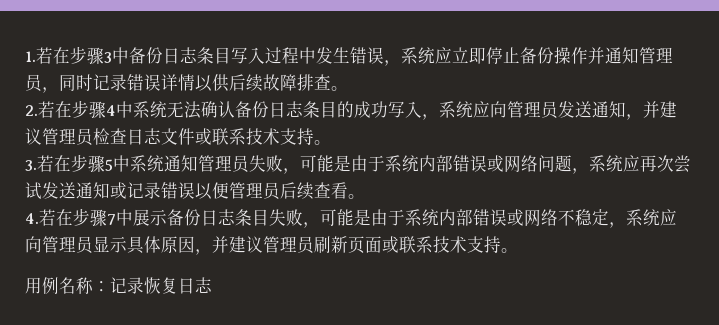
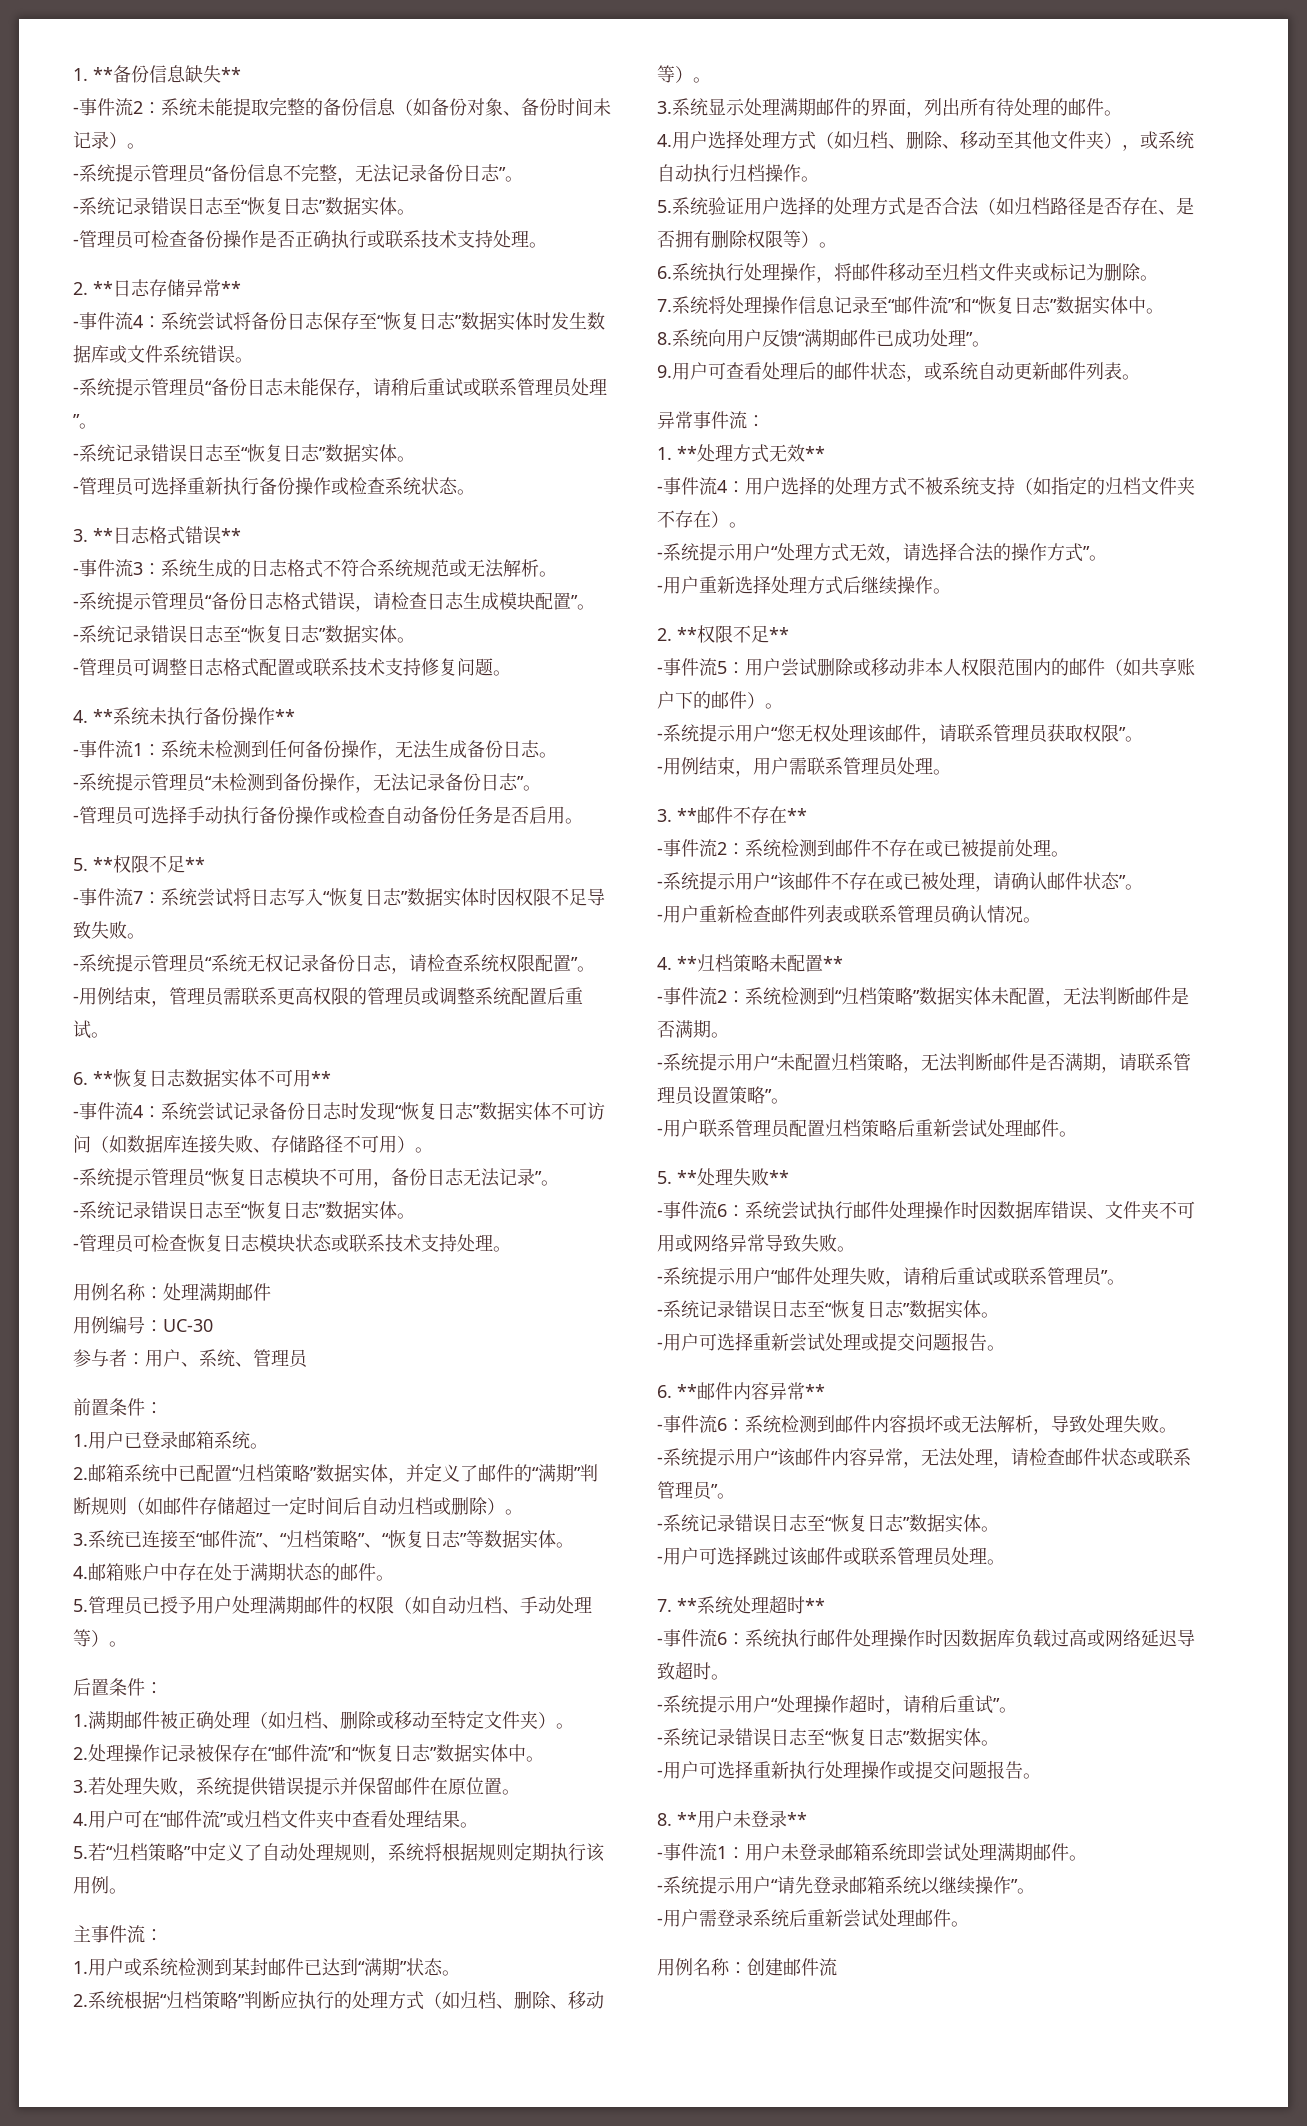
[25,46,673,66] [25,74,348,93] [25,100,677,120] [25,128,331,146] [25,154,691,174] [25,182,365,200] [25,208,677,228] [25,236,518,255] [25,277,212,294] 1.若在步骤3中备份日志条目写入过程中发生错误，系统应立即停止备份操作并通知管理员，同时记录错误详情以供后续故障排查。 // 2.若在步骤4中系统无法确认备份日志条目的成功写入，系统应向管理员发送通知，并建议管理员检查日志文件或联系技术支持。 // 3.若在步骤5中系统通知管理员失败，可能是由于系统内部错误或网络问题，系统应再次尝试发送通知或记录错误以便管理员后续查看。 // 4.若在步骤7中展示备份日志条目失败，可能是由于系统内部错误或网络不稳定，系统应向管理员显示具体原因，并建议管理员刷新页面或联系技术支持。 // 用例名称：记录恢复日志 -> [73,65,241,83] [73,97,611,116] [73,131,145,149] [73,163,523,184] [73,197,415,216] [73,230,547,249] [73,279,241,297] [73,312,605,331] [73,345,253,363] [73,378,607,398] [73,414,97,429] [73,444,415,463] [73,476,475,496] [73,526,241,545] [73,559,557,578] [73,592,595,612] [73,625,415,644] [73,658,511,677] [73,707,295,725] [73,740,557,760] [73,773,541,793] [73,805,583,825] [73,855,205,873] [73,888,605,907] [73,921,145,939] [73,954,595,974] [73,987,583,1007] [73,1020,109,1039] [73,1069,331,1088] [73,1102,605,1121] [73,1135,433,1154] [73,1168,559,1188] [73,1201,415,1220] [73,1234,511,1253] [73,1283,271,1301] [73,1316,213,1334] [73,1349,309,1368] [73,1398,163,1416] [73,1431,268,1449] [73,1463,598,1484] [73,1496,523,1515] [73,1530,574,1549] [73,1563,394,1581] [73,1596,592,1615] [73,1629,127,1647] [73,1678,163,1696] [73,1710,574,1729] [73,1744,544,1763] [73,1777,520,1797] [73,1810,478,1828] [73,1842,605,1863] [73,1876,127,1894] [73,1925,163,1943] [73,1958,460,1976] [73,1991,604,2010] [657,65,711,83] [657,98,1122,118] [657,130,1194,151] [657,164,819,182] [657,196,1194,216] [657,230,837,248] [657,263,1158,283] [657,296,1164,315] [657,329,990,348] [657,362,1140,382] [657,411,765,429] [657,444,825,463] [657,476,1195,496] [657,510,747,528] [657,542,1107,563] [657,575,951,595] [657,625,789,643] [657,658,1195,677] [657,691,783,709] [657,724,1143,744] [657,757,951,777] [657,806,807,824] [657,839,1069,857] [657,872,1143,892] [657,905,1041,924] [657,954,843,972] [657,987,1189,1007] [657,1020,729,1038] [657,1053,1191,1073] [657,1086,789,1105] [657,1119,1077,1138] [657,1168,789,1186] [657,1201,1195,1220] [657,1234,855,1252] [657,1267,1125,1287] [657,1300,999,1319] [657,1332,1005,1352] [657,1382,825,1400] [657,1415,1177,1435] [657,1448,1191,1468] [657,1481,735,1500] [657,1514,999,1533] [657,1546,1005,1566] [657,1595,825,1614] [657,1629,1195,1648] [657,1661,729,1680] [657,1694,1017,1715] [657,1728,999,1747] [657,1760,1041,1779] [657,1810,807,1828] [657,1843,1087,1862] [657,1876,1035,1895] [657,1909,969,1928] [657,1958,837,1976] 1. **备份信息缺失** // -事件流2：系统未能提取完整的备份信息（如备份对象、备份时间未记录）。 // -系统提示管理员“备份信息不完整，无法记录备份日志”。 // -系统记录错误日志至“恢复日志”数据实体。 // -管理员可检查备份操作是否正确执行或联系技术支持处理。 // 2. **日志存储异常** // -事件流4：系统尝试将备份日志保存至“恢复日志”数据实体时发生数据库或文件系统错误。 // -系统提示管理员“备份日志未能保存，请稍后重试或联系管理员处理”。 // -系统记录错误日志至“恢复日志”数据实体。 // -管理员可选择重新执行备份操作或检查系统状态。 // 3. **日志格式错误** // -事件流3：系统生成的日志格式不符合系统规范或无法解析。 // -系统提示管理员“备份日志格式错误，请检查日志生成模块配置”。 // -系统记录错误日志至“恢复日志”数据实体。 // -管理员可调整日志格式配置或联系技术支持修复问题。 // 4. **系统未执行备份操作** // -事件流1：系统未检测到任何备份操作，无法生成备份日志。 // -系统提示管理员“未检测到备份操作，无法记录备份日志”。 // -管理员可选择手动执行备份操作或检查自动备份任务是否启用。 // 5. **权限不足** // -事件流7：系统尝试将日志写入“恢复日志”数据实体时因权限不足导致失败。 // -系统提示管理员“系统无权记录备份日志，请检查系统权限配置”。 // -用例结束，管理员需联系更高权限的管理员或调整系统配置后重试。 // 6. **恢复日志数据实体不可用** // -事件流4：系统尝试记录备份日志时发现“恢复日志”数据实体不可访问（如数据库连接失败、存储路径不可用）。 // -系统提示管理员“恢复日志模块不可用，备份日志无法记录”。 // -系统记录错误日志至“恢复日志”数据实体。 // -管理员可检查恢复日志模块状态或联系技术支持处理。 // 用例名称：处理满期邮件 // 用例编号：UC-30 // 参与者：用户、系统、管理员 // 前置条件： // 1.用户已登录邮箱系统。 // 2.邮箱系统中已配置“归档策略”数据实体，并定义了邮件的“满期”判断规则（如邮件存储超过一定时间后自动归档或删除）。 // 3.系统已连接至“邮件流”、“归档策略”、“恢复日志”等数据实体。 // 4.邮箱账户中存在处于满期状态的邮件。 // 5.管理员已授予用户处理满期邮件的权限（如自动归档、手动处理等）。 // 后置条件： // 1.满期邮件被正确处理（如归档、删除或移动至特定文件夹）。 // 2.处理操作记录被保存在“邮件流”和“恢复日志”数据实体中。 // 3.若处理失败，系统提供错误提示并保留邮件在原位置。 // 4.用户可在“邮件流”或归档文件夹中查看处理结果。 // 5.若“归档策略”中定义了自动处理规则，系统将根据规则定期执行该用例。 // 主事件流： // 1.用户或系统检测到某封邮件已达到“满期”状态。 // 2.系统根据“归档策略”判断应执行的处理方式（如归档、删除、移动等）。 // 3.系统显示处理满期邮件的界面，列出所有待处理的邮件。 // 4.用户选择处理方式（如归档、删除、移动至其他文件夹），或系统自动执行归档操作。 // 5.系统验证用户选择的处理方式是否合法（如归档路径是否存在、是否拥有删除权限等）。 // 6.系统执行处理操作，将邮件移动至归档文件夹或标记为删除。 // 7.系统将处理操作信息记录至“邮件流”和“恢复日志”数据实体中。 // 8.系统向用户反馈“满期邮件已成功处理”。 // 9.用户可查看处理后的邮件状态，或系统自动更新邮件列表。 // 异常事件流： // 1. **处理方式无效** // -事件流4：用户选择的处理方式不被系统支持（如指定的归档文件夹不存在）。 // -系统提示用户“处理方式无效，请选择合法的操作方式”。 // -用户重新选择处理方式后继续操作。 // 2. **权限不足** // -事件流5：用户尝试删除或移动非本人权限范围内的邮件（如共享账户下的邮件）。 // -系统提示用户“您无权处理该邮件，请联系管理员获取权限”。 // -用例结束，用户需联系管理员处理。 // 3. **邮件不存在** // -事件流2：系统检测到邮件不存在或已被提前处理。 // -系统提示用户“该邮件不存在或已被处理，请确认邮件状态”。 // -用户重新检查邮件列表或联系管理员确认情况。 // 4. **归档策略未配置** // -事件流2：系统检测到“归档策略”数据实体未配置，无法判断邮件是否满期。 // -系统提示用户“未配置归档策略，无法判断邮件是否满期，请联系管理员设置策略”。 // -用户联系管理员配置归档策略后重新尝试处理邮件。 // 5. **处理失败** // -事件流6：系统尝试执行邮件处理操作时因数据库错误、文件夹不可用或网络异常导致失败。 // -系统提示用户“邮件处理失败，请稍后重试或联系管理员”。 // -系统记录错误日志至“恢复日志”数据实体。 // -用户可选择重新尝试处理或提交问题报告。 // 6. **邮件内容异常** // -事件流6：系统检测到邮件内容损坏或无法解析，导致处理失败。 // -系统提示用户“该邮件内容异常，无法处理，请检查邮件状态或联系管理员”。 // -系统记录错误日志至“恢复日志”数据实体。 // -用户可选择跳过该邮件或联系管理员处理。 // 7. **系统处理超时** // -事件流6：系统执行邮件处理操作时因数据库负载过高或网络延迟导致超时。 // -系统提示用户“处理操作超时，请稍后重试”。 // -系统记录错误日志至“恢复日志”数据实体。 // -用户可选择重新执行处理操作或提交问题报告。 // 8. **用户未登录** // -事件流1：用户未登录邮箱系统即尝试处理满期邮件。 // -系统提示用户“请先登录邮箱系统以继续操作”。 // -用户需登录系统后重新尝试处理邮件。 // 用例名称：创建邮件流

